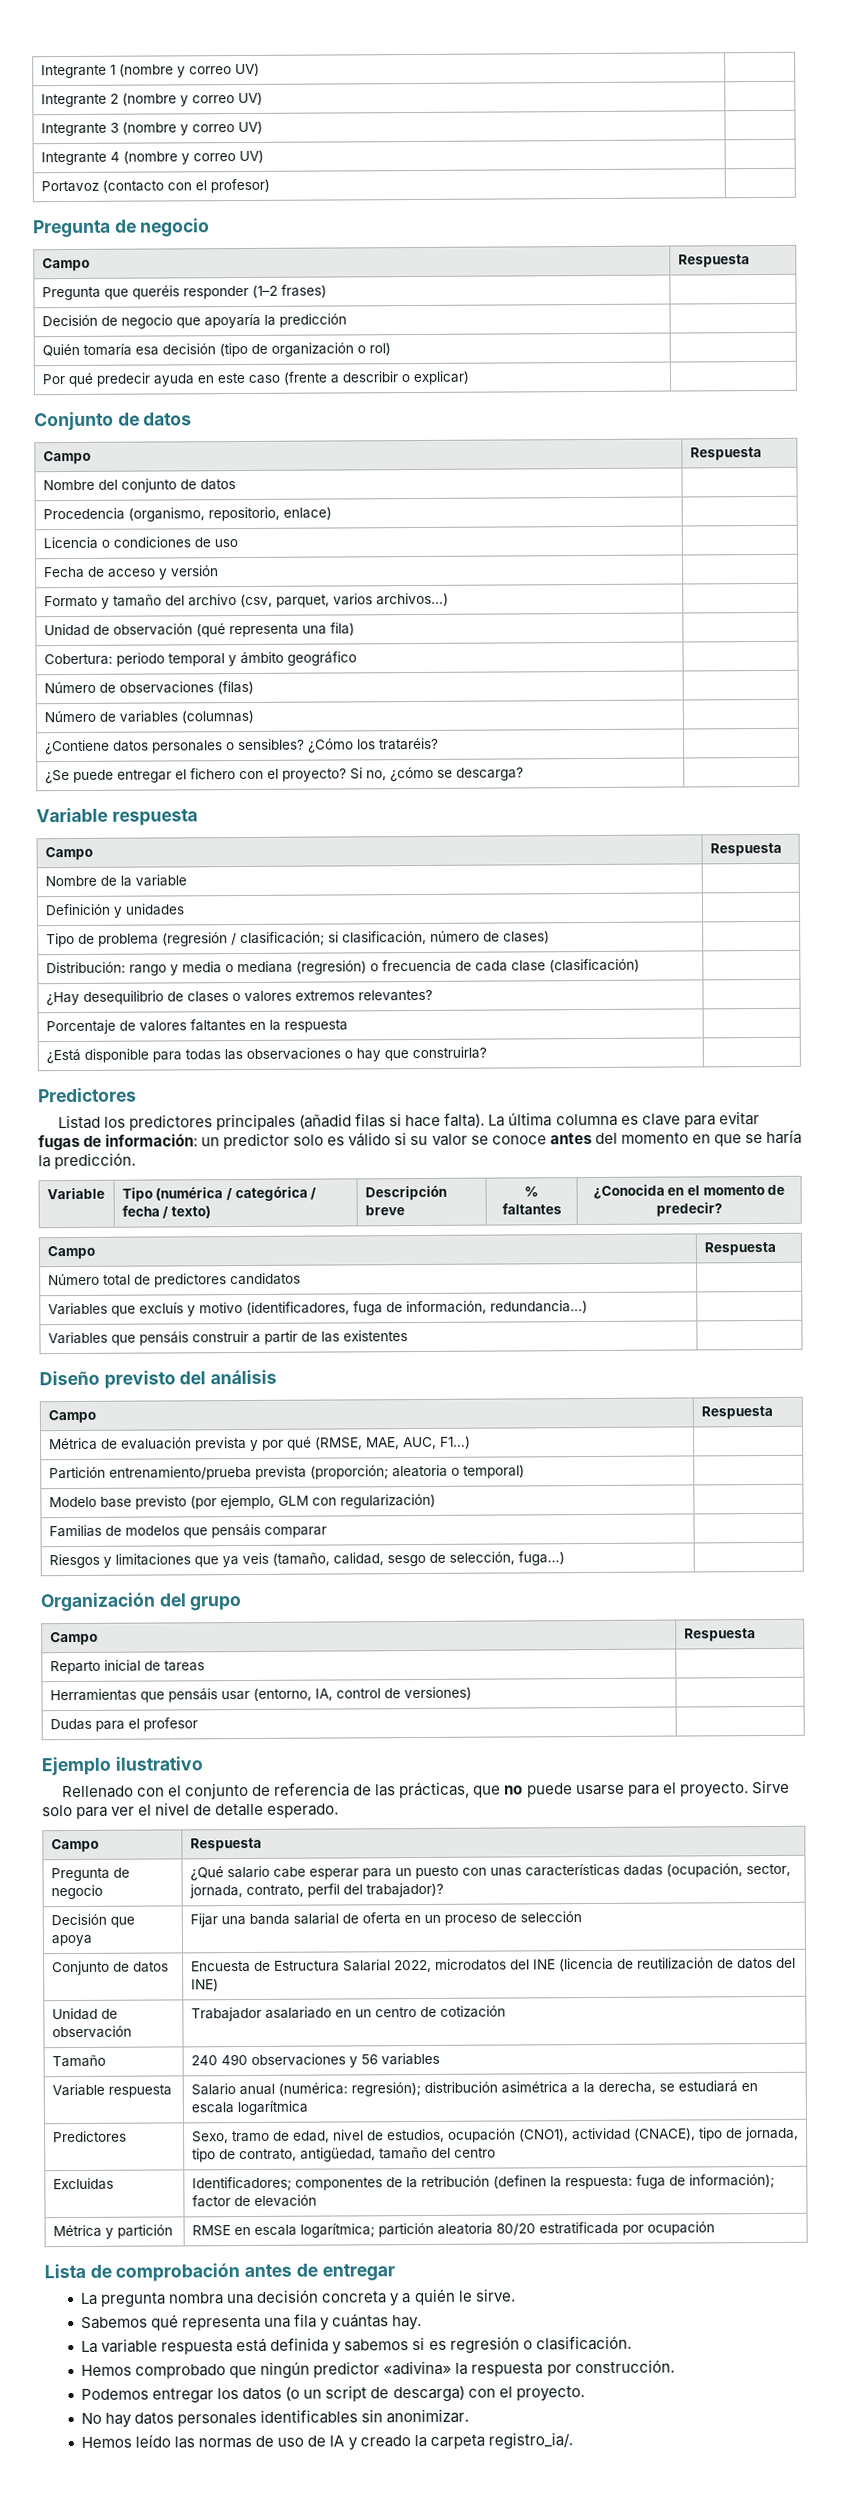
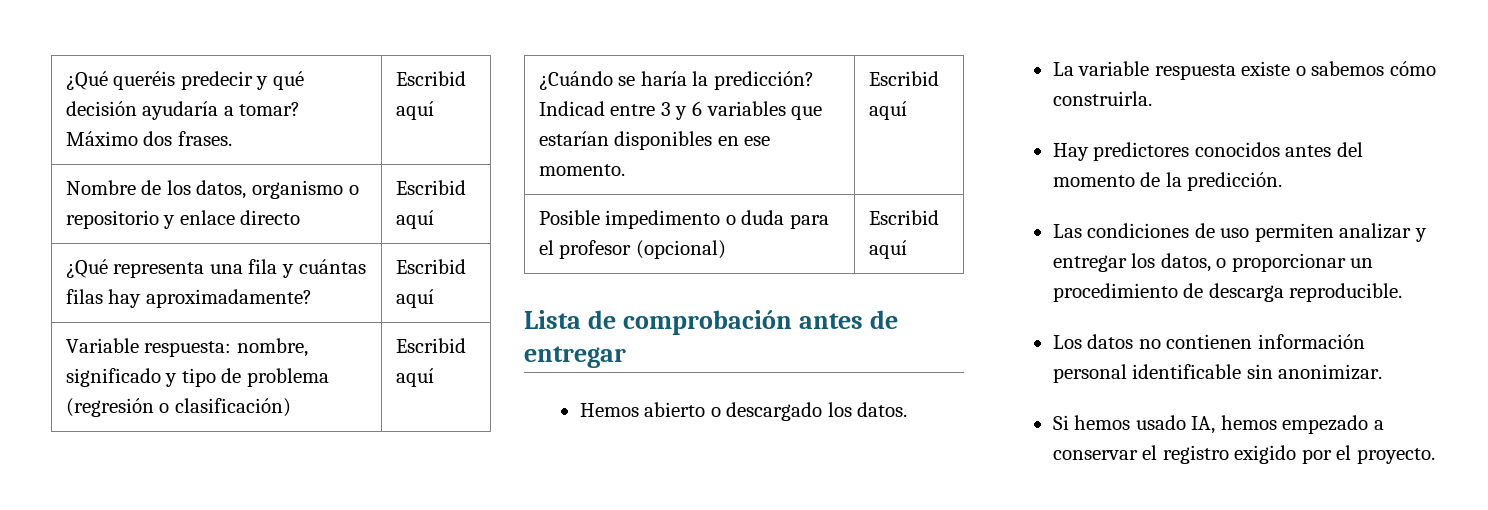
[40,62,260,79] [40,91,263,108] [40,120,263,137] [40,149,264,166] [40,178,270,194] [33,218,211,238] [41,257,90,272] [677,254,750,268] [41,284,327,301] [41,313,347,329] [41,342,391,358] [41,370,469,388] [34,411,193,431] [42,450,91,465] [689,447,762,461] [42,478,236,493] [42,506,332,522] [42,536,238,550] [43,565,219,580] [43,592,449,609] [43,622,355,638] [43,651,357,667] [43,680,254,695] [43,709,254,724] [44,737,439,755] [44,766,524,784] [36,807,198,826] [44,846,93,861] [709,842,782,857] [44,874,187,887] [44,903,185,918] [45,930,550,948] [45,958,640,976] [45,989,433,1006] [45,1019,348,1035] [45,1046,487,1064] [38,1087,137,1103] [57,1111,760,1131] [38,1129,802,1151] [38,1152,137,1170] [46,1187,105,1200] [121,1186,318,1202] [121,1205,212,1219] [364,1185,447,1201] [364,1205,405,1216] [524,1186,539,1198] [501,1203,562,1215] [592,1184,786,1200] [655,1202,723,1217] [46,1245,96,1260] [703,1241,776,1256] [47,1272,301,1288] [47,1300,588,1317] [47,1330,408,1346] [39,1369,278,1389] [47,1409,96,1424] [700,1405,773,1420] [48,1435,471,1452] [48,1464,525,1481] [48,1493,436,1510] [48,1523,327,1539] [48,1551,565,1569] [40,1592,243,1612] [49,1631,98,1646] [683,1628,756,1642] [49,1659,205,1675] [49,1686,472,1703] [49,1717,198,1732] [41,1756,203,1776] [61,1779,790,1800] [42,1802,340,1819] [50,1838,99,1853] [189,1837,262,1852] [50,1867,130,1882] [50,1884,103,1900] [189,1863,791,1881] [188,1882,444,1899] [50,1913,135,1928] [50,1934,92,1947] [189,1911,582,1928] [51,1960,169,1976] [190,1957,796,1973] [190,1978,219,1992] [51,2007,118,2021] [51,2025,132,2039] [190,2005,506,2022] [51,2054,106,2068] [190,2052,440,2068] [51,2083,172,2098] [190,2080,758,2097] [190,2100,308,2116] [52,2130,127,2143] [191,2126,799,2144] [191,2146,496,2163] [52,2177,114,2191] [191,2173,775,2192] [191,2194,317,2208] [52,2224,173,2239] [191,2221,715,2238] Integrante 1 (nombre y correo UV) | // Integrante 2 (nombre y correo UV) | // Integrante 3 (nombre y correo UV) | // Integrante 4 (nombre y correo UV) | // Portavoz (contacto con el profesor) | // Pregunta de negocio // Campo | Respuesta // Pregunta que queréis responder (1–2 frases) | // Decisión de negocio que apoyaría la predicción | // Quién tomaría esa decisión (tipo de organización o rol) | // Por qué predecir ayuda en este caso (frente a describir o explicar) | // Conjunto de datos // Campo | Respuesta // Nombre del conjunto de datos | // Procedencia (organismo, repositorio, enlace) | // Licencia o condiciones de uso | // Fecha de acceso y versión | // Formato y tamaño del archivo (csv, parquet, varios archivos…) | // Unidad de observación (qué representa una fila) | // Cobertura: periodo temporal y ámbito geográfico | // Número de observaciones (filas) | // Número de variables (columnas) | // ¿Contiene datos personales o sensibles? ¿Cómo los trataréis? | // ¿Se puede entregar el fichero con el proyecto? Si no, ¿cómo se descarga? | // Variable respuesta // Campo | Respuesta // Nombre de la variable | // Definición y unidades | // Tipo de problema (regresión / clasificación; si clasificación, número de clases) | // Distribución: rango y media o mediana (regresión) o frecuencia de cada clase (clasificación) | // ¿Hay desequilibrio de clases o valores extremos relevantes? | // Porcentaje de valores faltantes en la respuesta | // ¿Está disponible para todas las observaciones o hay que construirla? | // Predictores // Listad los predictores principales (añadid filas si hace falta). La última columna es clave para evitar fugas de información: un predictor solo es válido si su valor se conoce antes del momento en que se haría la predicción. // Variable | Tipo (numérica / categórica / fecha / texto) | Descripción breve | % faltantes | ¿Conocida en el momento de predecir? // Campo | Respuesta // Número total de predictores candidatos | // Variables que excluís y motivo (identificadores, fuga de información, redundancia…) | // Variables que pensáis construir a partir de las existentes | // Diseño previsto del análisis // Campo | Respuesta // Métrica de evaluación prevista y por qué (RMSE, MAE, AUC, F1…) | // Partición entrenamiento/prueba prevista (proporción; aleatoria o temporal) | // Modelo base previsto (por ejemplo, GLM con regularización) | // Familias de modelos que pensáis comparar | // Riesgos y limitaciones que ya veis (tamaño, calidad, sesgo de selección, fuga…) | // Organización del grupo // Campo | Respuesta // Reparto inicial de tareas | // Herramientas que pensáis usar (entorno, IA, control de versiones) | // Dudas para el profesor | // Ejemplo ilustrativo // Rellenado con el conjunto de referencia de las prácticas, que no puede usarse para el proyecto. Sirve solo para ver el nivel de detalle esperado. // Campo | Respuesta // Pregunta de negocio | ¿Qué salario cabe esperar para un puesto con unas características dadas (ocupación, sector, jornada, contrato, perfil del trabajador)? // Decisión que apoya | Fijar una banda salarial de oferta en un proceso de selección // Conjunto de datos | Encuesta de Estructura Salarial 2022, microdatos del INE (licencia de reutilización de datos del INE) // Unidad de observación | Trabajador asalariado en un centro de cotización // Tamaño | 240 490 observaciones y 56 variables // Variable respuesta | Salario anual (numérica: regresión); distribución asimétrica a la derecha, se estudiará en escala logarítmica // Predictores | Sexo, tramo de edad, nivel de estudios, ocupación (CNO1), actividad (CNACE), tipo de jornada, tipo de contrato, antigüedad, tamaño del centro // Excluidas | Identificadores; componentes de la retribución (definen la respuesta: fuga de información); factor de elevación // Métrica y partición | RMSE en escala logarítmica; partición aleatoria 80/20 estratificada por ocupación -> [65,71,304,90] [65,101,301,120] [65,131,232,146] [395,71,466,86] [395,101,434,120] [65,180,359,199] [65,210,301,229] [395,180,466,195] [395,210,434,229] [65,259,366,278] [65,289,312,308] [395,259,466,274] [395,289,434,308] [65,338,308,357] [65,368,329,387] [65,398,291,417] [395,338,466,353] [395,368,434,387] [538,71,814,90] [538,101,823,120] [538,131,771,150] [538,164,625,176] [868,71,939,86] [868,101,907,120] [538,210,829,229] [538,240,726,259] [868,210,939,225] [868,240,907,259] ¿Qué queréis predecir y qué decisión ayudaría a tomar? Máximo dos frases. | Escribid aquí // Nombre de los datos, organismo o repositorio y enlace directo | Escribid aquí // ¿Qué representa una fila y cuántas filas hay aproximadamente? | Escribid aquí // Variable respuesta: nombre, significado y tipo de problema (regresión o clasificación) | Escribid aquí // ¿Cuándo se haría la predicción? Indicad entre 3 y 6 variables que estarían disponibles en ese momento. | Escribid aquí // Posible impedimento o duda para el profesor (opcional) | Escribid aquí
[80,2288,516,2308] [81,2313,423,2331] [81,2335,632,2355] [81,2359,675,2379] [81,2385,585,2404] [81,2408,470,2428] [81,2432,573,2451] La pregunta nombra una decisión concreta y a quién le sirve. // Sabemos qué representa una fila y cuántas hay. // La variable respuesta está definida y sabemos si es regresión o clasificación. // Hemos comprobado que ningún predictor «adivina» la respuesta por construcción. // Podemos entregar los datos (o un script de descarga) con el proyecto. // No hay datos personales identificables sin anonimizar. // Hemos leído las normas de uso de IA y creado la carpeta registro_ia/. -> [579,402,908,421] [1052,61,1437,80] [1052,91,1152,106] [1052,142,1363,161] [1052,172,1283,191] [1052,223,1428,242] [1052,253,1374,272] [1052,283,1403,302] [1052,334,1365,349] [1052,364,1383,383] [1052,415,1385,434] [1052,445,1436,464] Hemos abierto o descargado los datos. // La variable respuesta existe o sabemos cómo construirla. // Hay predictores conocidos antes del momento de la predicción. // Las condiciones de uso permiten analizar y entregar los datos, o proporcionar un procedimiento de descarga reproducible. // Los datos no contienen información personal identificable sin anonimizar. // Si hemos usado IA, hemos empezado a conservar el registro exigido por el proyecto.

